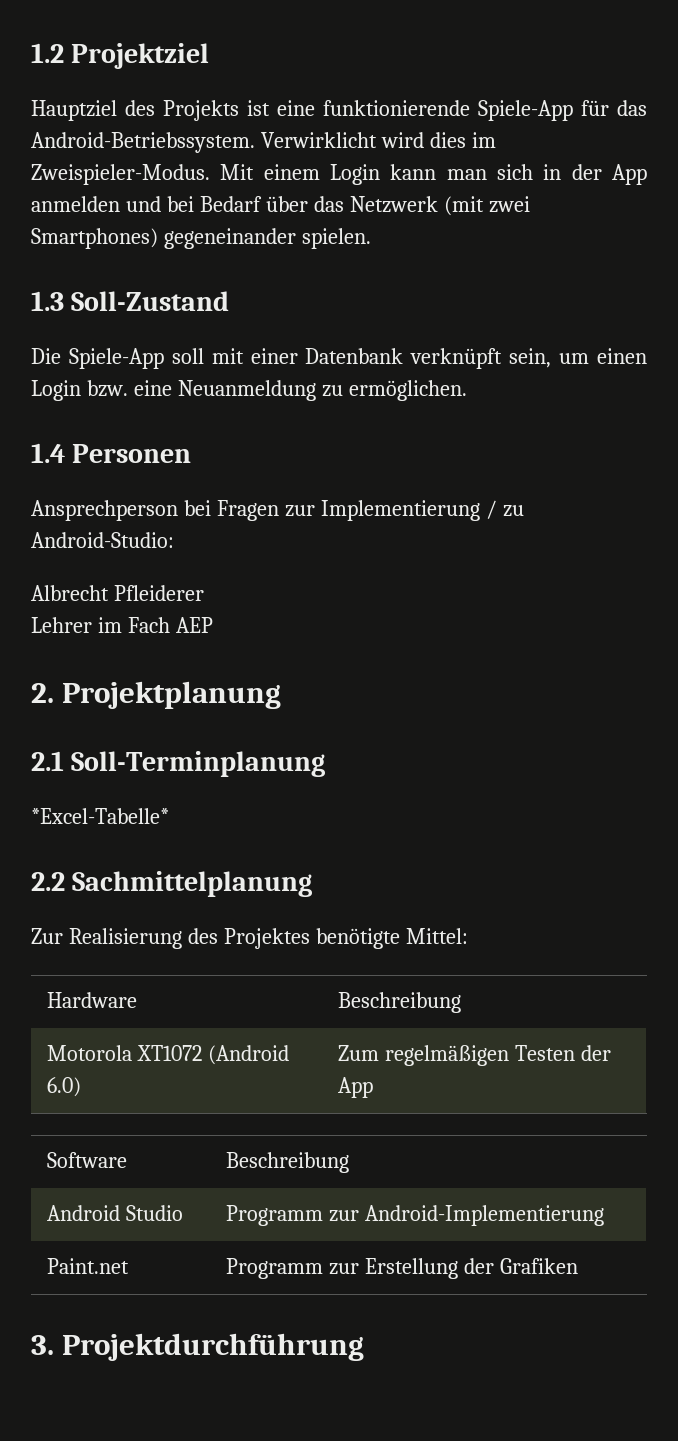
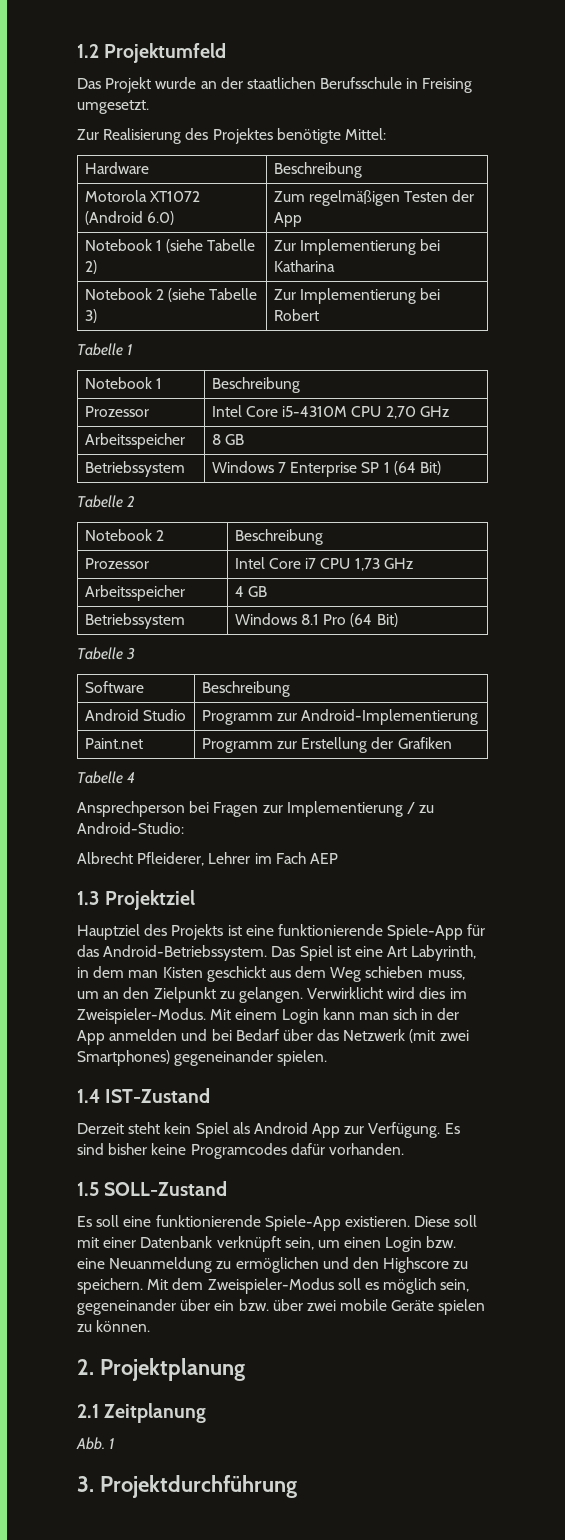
(64, 53) none -> [104,43,227,63] [77,77,473,93] [77,100,149,114] [77,128,386,144] [84,162,149,174] [273,162,362,178] [84,190,200,202] [84,211,174,225] [273,190,475,206] [273,212,302,227] [84,239,256,253] [84,260,97,274] [273,239,441,255] [273,260,335,272] [84,288,258,302] [84,309,97,323] [273,288,441,304] [273,309,319,321] [77,343,133,356] [84,377,162,389] [211,377,300,393] [84,406,149,417] [211,405,449,419] [84,433,185,449] [211,434,244,445] [84,461,185,477] [211,461,441,477] [77,495,136,508] [84,529,164,541] [234,529,323,545] [84,558,149,569] [234,557,413,571] [84,585,185,601] [234,586,267,597] [84,613,185,629] [234,613,398,627] [77,647,136,660] [84,681,144,693] [201,681,290,697] [84,709,186,721] [201,709,479,725] [84,738,143,749] [201,737,452,753] [77,771,136,784] [77,801,435,817] [77,822,184,834] [77,852,338,866] [77,891,100,905] Projektumfeld // Das Projekt wurde an der staatlichen Berufsschule in Freising umgesetzt. // Zur Realisierung des Projektes benötigte Mittel: // Hardware | Beschreibung // Motorola XT1072 (Android 6.0) | Zum regelmäßigen Testen der App // Notebook 1 (siehe Tabelle 2) | Zur Implementierung bei Katharina // Notebook 2 (siehe Tabelle 3) | Zur Implementierung bei Robert // Tabelle 1 // Notebook 1 | Beschreibung // Prozessor | Intel Core i5-4310M CPU 2,70 GHz // Arbeitsspeicher | 8 GB // Betriebssystem | Windows 7 Enterprise SP 1 (64 Bit) // Tabelle 2 // Notebook 2 | Beschreibung // Prozessor | Intel Core i7 CPU 1,73 GHz // Arbeitsspeicher | 4 GB // Betriebssystem | Windows 8.1 Pro (64 Bit) // Tabelle 3 // Software | Beschreibung // Android Studio | Programm zur Android-Implementierung // Paint.net | Programm zur Erstellung der Grafiken // Tabelle 4 // Ansprechperson bei Fragen zur Implementierung / zu Android-Studio: // Albrecht Pfleiderer, Lehrer im Fach AEP // 1.3
(255, 142) none -> [271,945,477,961] [77,966,465,982] [77,987,303,1003] Das Spiel ist eine Art Labyrinth, in dem man Kisten geschickt aus dem Weg schieben muss, um an den Zielpunkt zu gelangen.
[31,291,230,311] [31,348,164,369] 1.3 Soll-Zustand // Die Spiele-App -> [77,1088,211,1103] [77,1122,460,1138] [77,1143,404,1159] [77,1181,228,1196] [77,1215,451,1231] 1.4 IST-Zustand // Derzeit steht kein Spiel als Android App zur Verfügung. Es sind bisher keine Programcodes dafür vorhanden. // 1.5 SOLL-Zustand // Es soll eine funktionierende Spiele-App existieren. Diese
[348,380,467,401] [31,443,192,463] [31,500,524,521] [31,532,174,548] [31,585,204,601] [31,617,213,633] [31,681,282,709] [31,751,326,777] [31,808,169,824] [31,871,313,897] [31,928,468,949] [47,992,138,1008] [338,992,462,1013] [47,1045,289,1065] [47,1077,82,1097] [338,1045,611,1066] [338,1077,374,1098] [47,1152,128,1168] [226,1152,350,1173] [47,1205,184,1221] [226,1205,604,1226] [47,1258,130,1274] [226,1258,578,1279] ermöglichen. // 1.4 Personen // Ansprechperson bei Fragen zur Implementierung / zu Android-Studio: // Albrecht Pfleiderer // Lehrer im Fach AEP // 2. Projektplanung // 2.1 Soll-Terminplanung // *Excel-Tabelle* // 2.2 Sachmittelplanung // Zur Realisierung des Projektes benötigte Mittel: // Hardware | Beschreibung // Motorola XT1072 (Android 6.0) | Zum regelmäßigen Testen der App // Software | Beschreibung // Android Studio | Programm zur Android-Implementierung // Paint.net | Programm zur Erstellung der Grafiken -> [235,1257,469,1273] [77,1278,470,1294] [77,1299,486,1315] [77,1320,151,1332] [77,1358,245,1381] [77,1403,207,1423] [76,1437,115,1450] ermöglichen und den Highscore zu speichern. Mit dem Zweispieler-Modus soll es möglich sein, gegeneinander über ein bzw. über zwei mobile Geräte spielen zu können. // 2. Projektplanung // 2.1 Zeitplanung // Abb. 1

